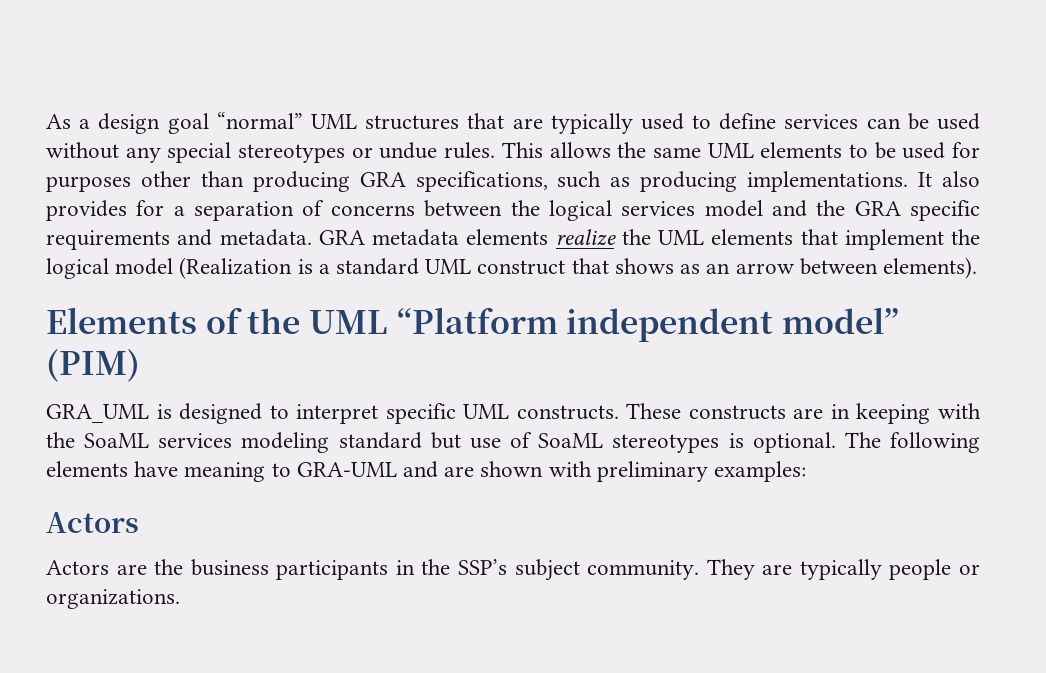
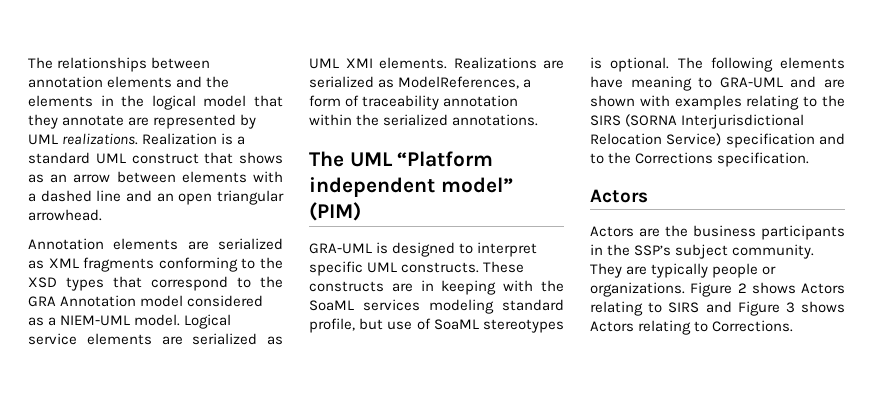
[46,112,980,134] [46,142,980,163] [46,171,980,192] [46,200,981,221] [46,229,980,250] [46,257,293,279] As a design goal “normal” UML structures that are typically used to define services can be used without any special stereotypes or undue rules. This allows the same UML elements to be used for purposes other than producing GRA specifications, such as producing implementations. It also provides for a separation of concerns between the logical services model and the GRA specific requirements and metadata. GRA metadata elements realize the UML elements that implement the logical model (Realization -> [28,57,211,72] [28,76,230,88] [28,95,283,110] [28,114,257,129] [28,133,218,145] The relationships between annotation elements and the elements in the logical model that they annotate are represented by UML realizations. Realization
[882,257,977,279] [46,307,301,334] elements). // Elements of the -> [181,171,283,183] [28,190,284,205] [28,209,102,221] [28,238,283,250] [28,257,283,272] [28,276,283,291] [28,295,264,307] [28,314,232,329] [28,333,283,345] [309,57,564,69] [309,76,532,89] [309,95,519,110] [309,114,539,126] [309,151,344,167] elements with a dashed line and an open triangular arrowhead. // Annotation elements are serialized as XML fragments conforming to the XSD types that correspond to the GRA Annotation model considered as a NIEM-UML model. Logical service elements are serialized as UML XMI elements. Realizations are serialized as ModelReferences, a form of traceability annotation within the serialized annotations. // The
[46,404,149,423] GRA_UML -> [309,243,372,254] GRA-UML
(422, 440) none -> [309,318,355,333] profile,
[596,461,807,482] preliminary examples: -> [674,95,845,110] [590,114,805,129] [590,133,845,148] [590,152,810,167] examples relating to the SIRS (SORNA Interjurisdictional Relocation Service) specification and to the Corrections specification.
(180, 599) none -> [690,282,845,297] [590,301,845,316] [590,320,794,335] Figure 2 shows Actors relating to SIRS and Figure 3 shows Actors relating to Corrections.

